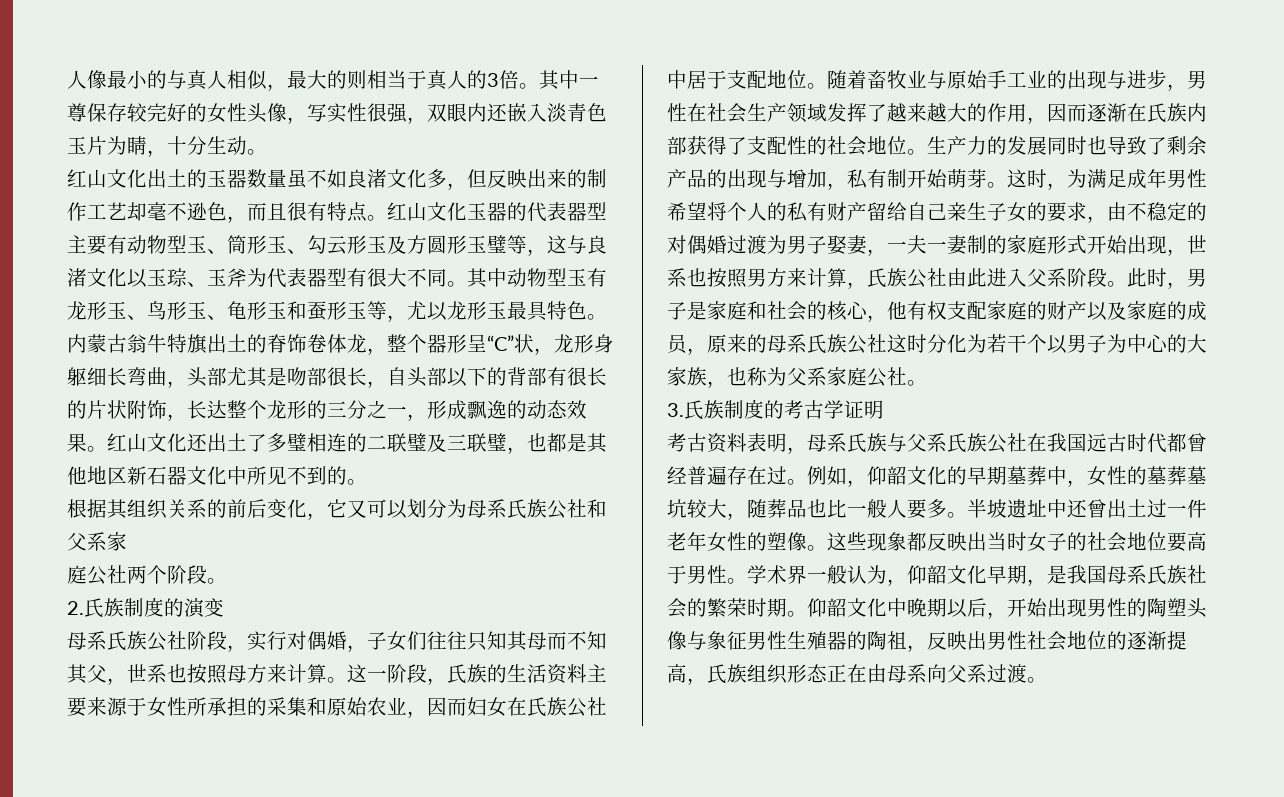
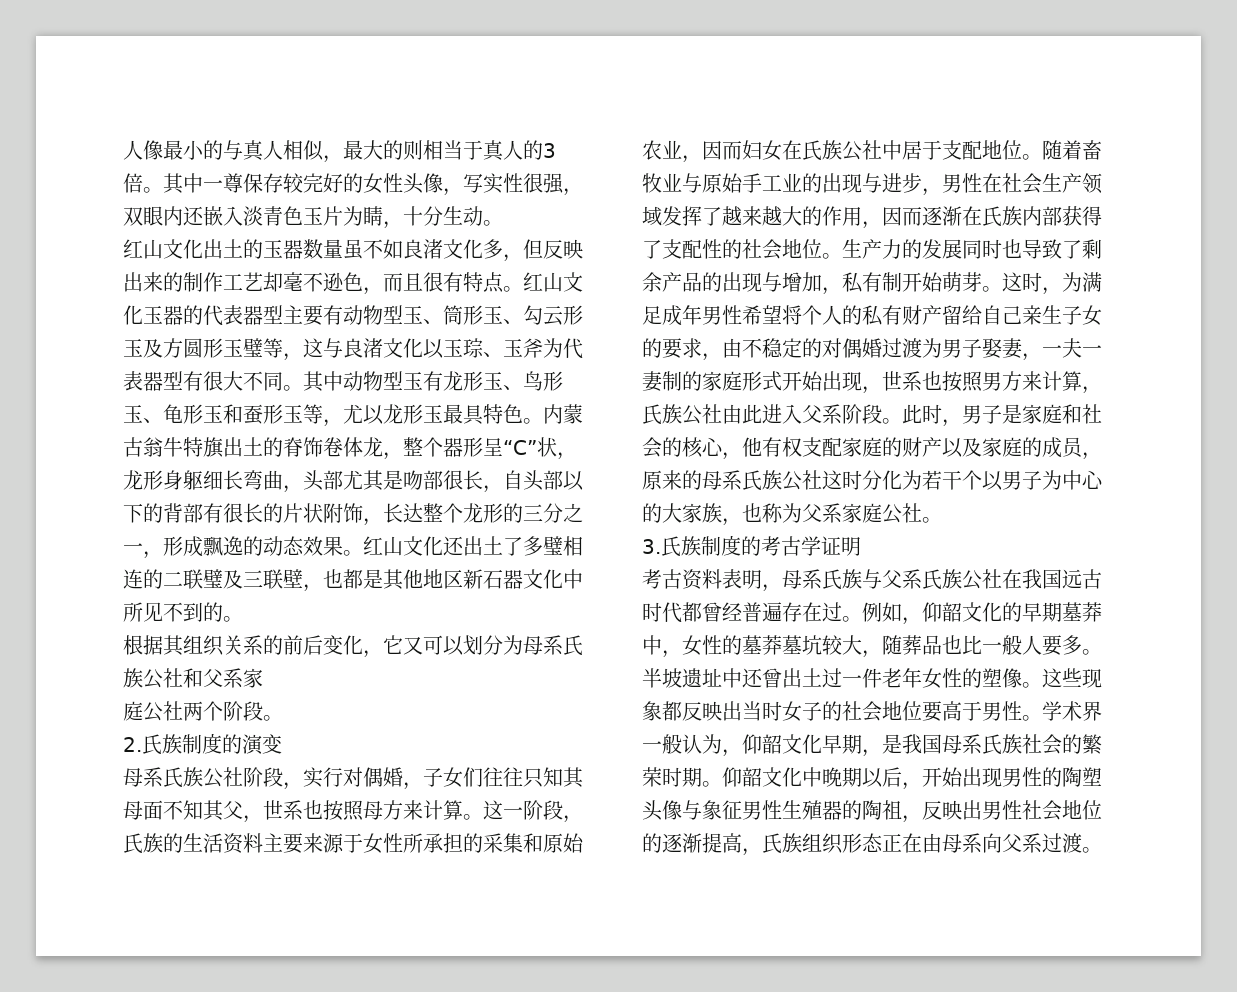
[487,433,507,451] 璧 -> [283,569,303,588] 壁
[547,632,567,650] 而 -> [143,800,163,820] 面
[1027,466,1047,485] 葬 -> [1082,602,1102,622] 莽
[1167,466,1187,485] 葬 -> [762,635,782,655] 莽

